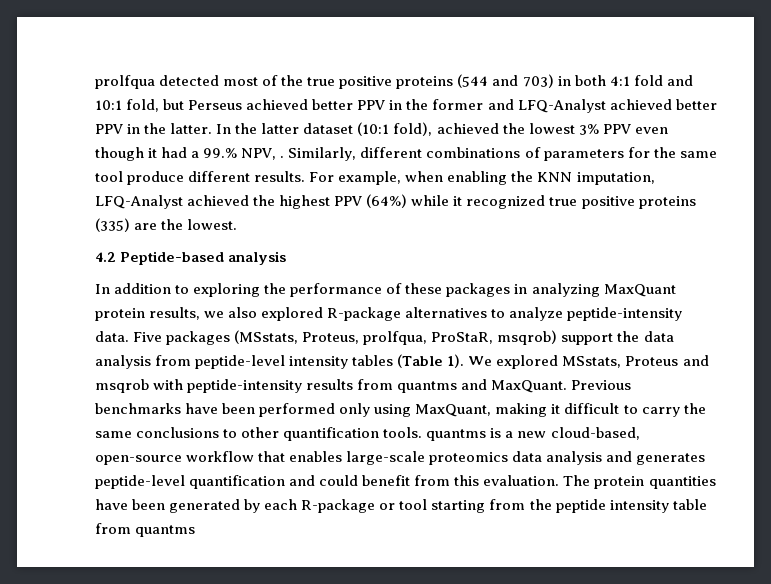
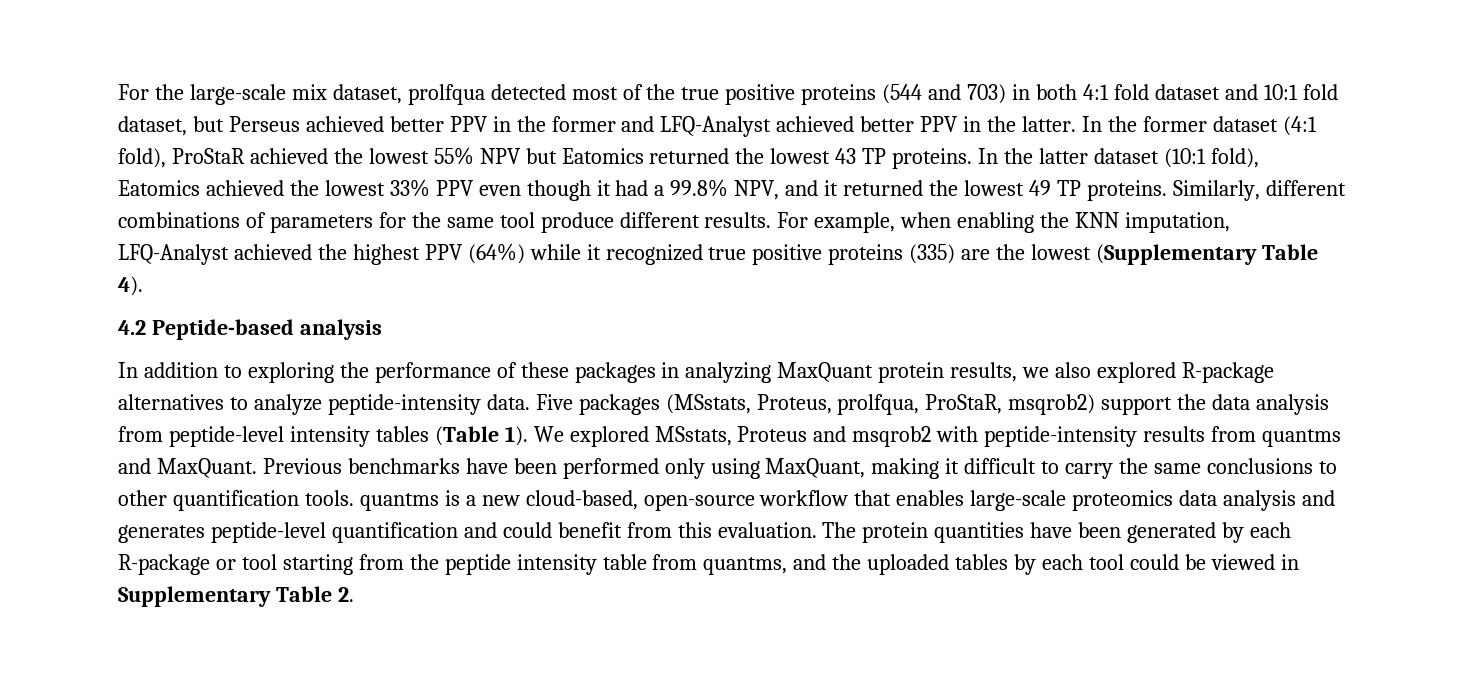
(95, 82) none -> [118,84,402,105] For the large-scale mix dataset,
(663, 80) none -> [1154,84,1220,100] dataset
[126,99,160,112] fold, -> [1302,84,1338,100] [118,116,187,136] fold dataset,
(258, 128) none -> [1142,116,1317,136] [118,147,1034,169] former dataset (4:1 fold), ProStaR achieved the lowest 55% NPV but Eatomics returned the lowest 43 TP proteins. In the
[436,123,599,135] achieved the lowest 3% -> [118,179,430,197] Eatomics achieved the lowest 33%
[203,148,285,160] 99.% NPV, . -> [670,179,1167,201] 99.8% NPV, and it returned the lowest 49 TP proteins.
[187,219,238,230] lowest. -> [1031,244,1318,265] [118,276,143,296] lowest (Supplementary Table 4).
[497,330,558,345] msqrob) -> [1008,394,1096,415] msqrob2)
[95,379,149,393] msqrob -> [852,426,932,447] msqrob2
[135,525,196,537] quantms -> [703,554,1299,575] [118,586,354,607] quantms, and the uploaded tables by each tool could be viewed in Supplementary Table 2.

